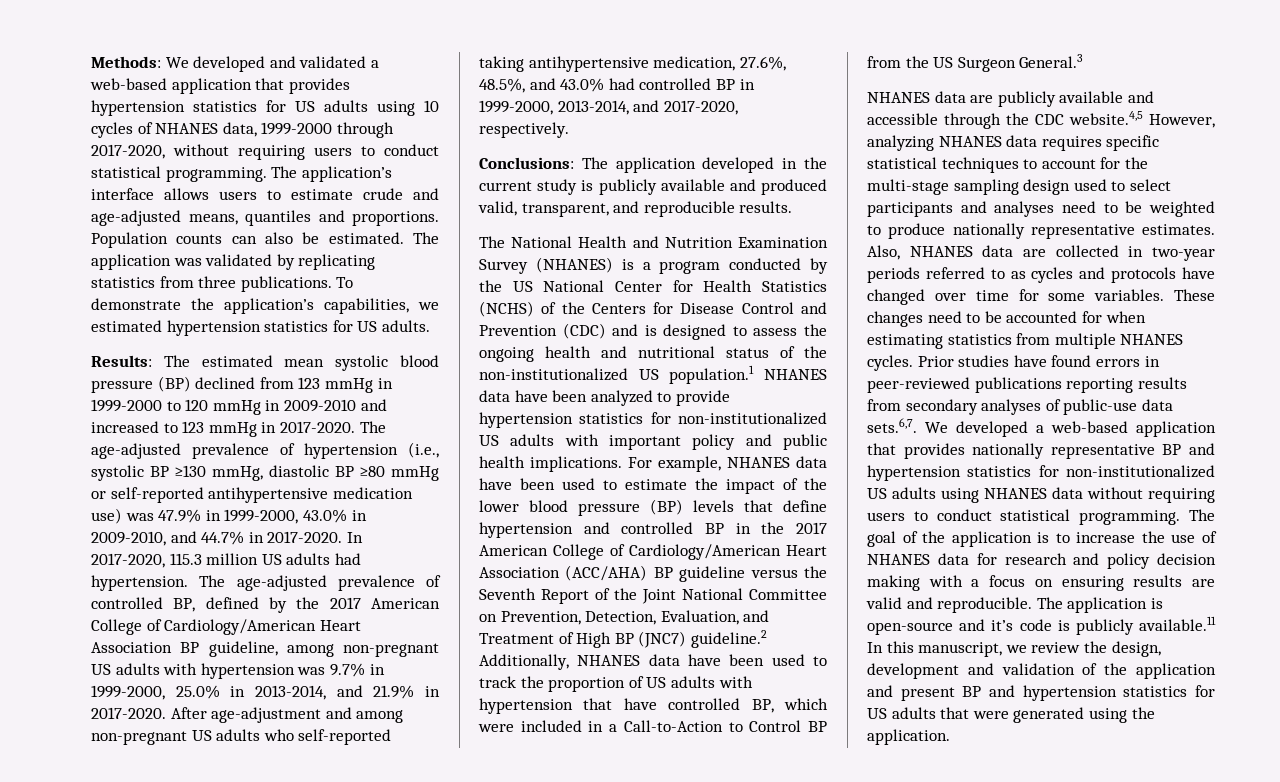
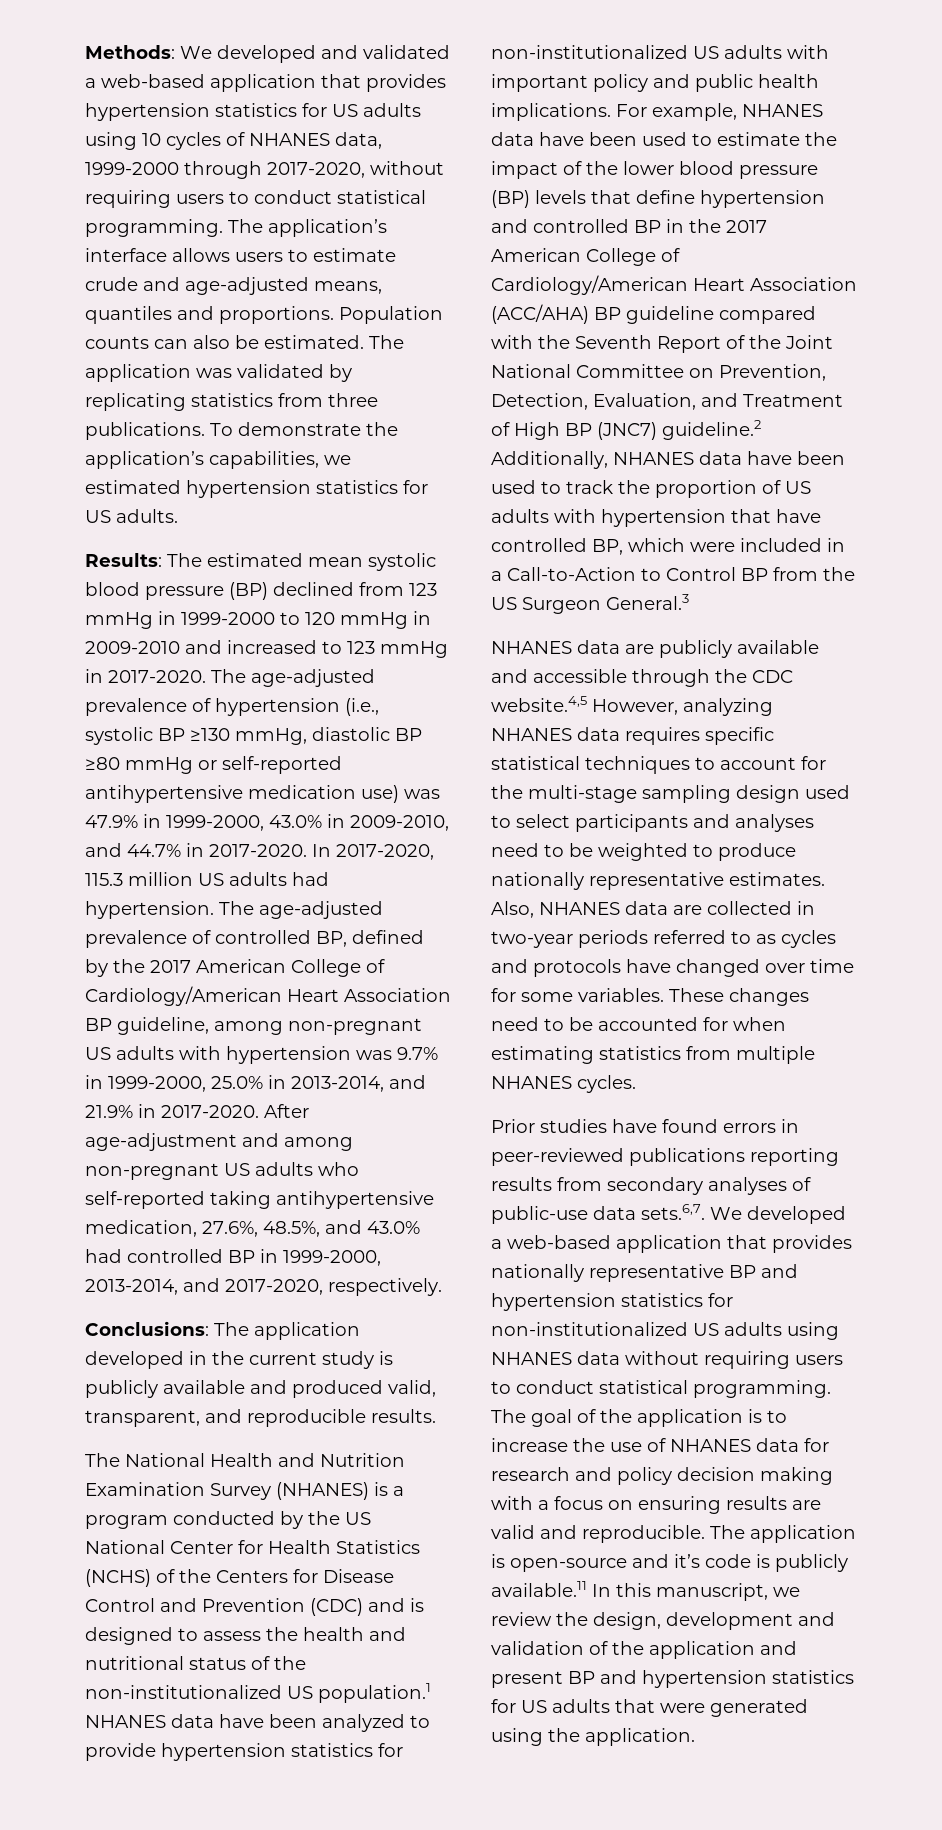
[479,347,534,362] ongoing -> (298, 1634) none
[750,569,798,578] versus -> [719,306,816,324] [491,335,533,349] compared with
(913, 363) none -> (636, 1084) //

